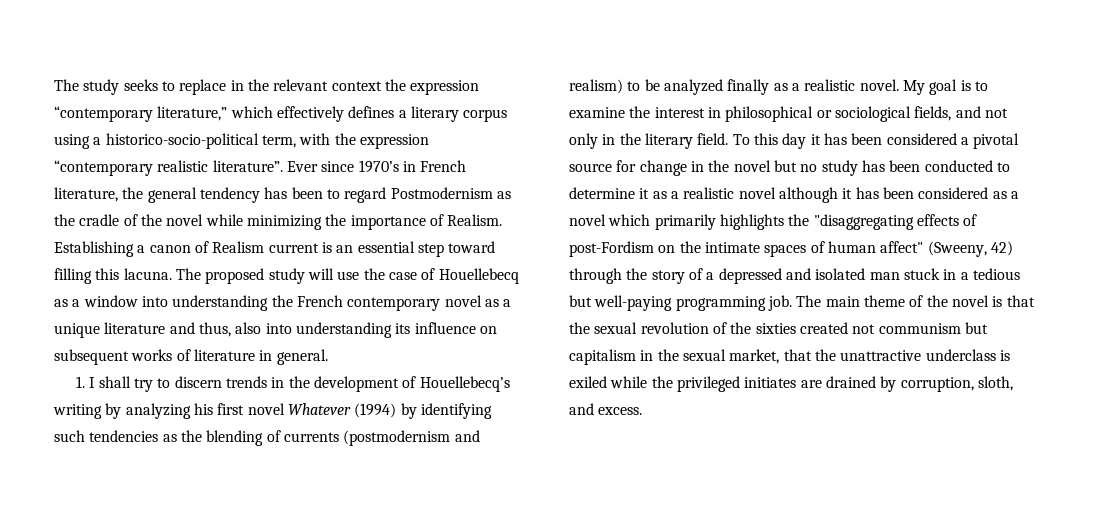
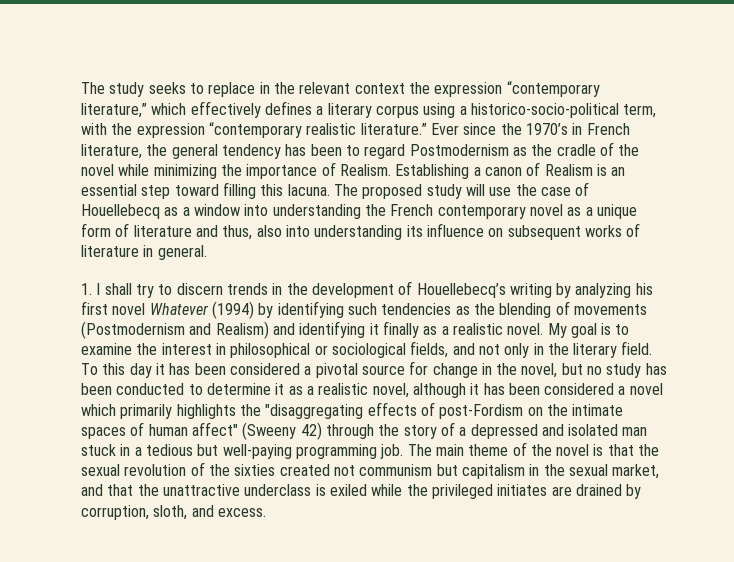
[212,160,283,172] literature”. -> [360,123,427,135] literature.”
(355, 166) none -> [500,123,522,135] the
[268,243,319,253] current -> (593, 170) none
(100, 330) none -> [81,223,130,237] form of
[283,430,480,446] [569,79,723,95] currents (postmodernism and realism) to be analyzed -> [573,304,647,315] [81,321,379,339] movements (Postmodernism and Realism) and identifying it
[733,160,771,172] novel -> [521,363,558,378] novel,
[738,187,776,199] novel -> [372,383,409,398] novel,
[992,191,1007,199] as -> (615, 389) none
[927,241,987,257] (Sweeny, -> [242,422,297,440] (Sweeny
(780, 356) none -> [81,484,103,496] and

